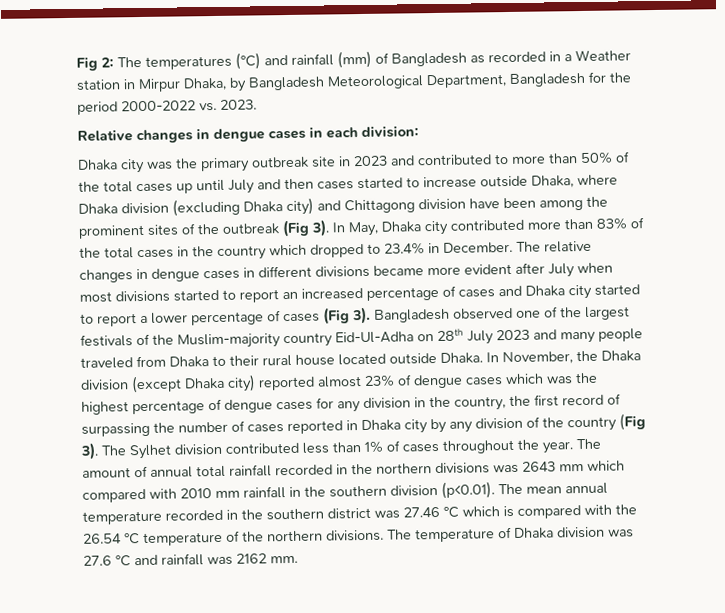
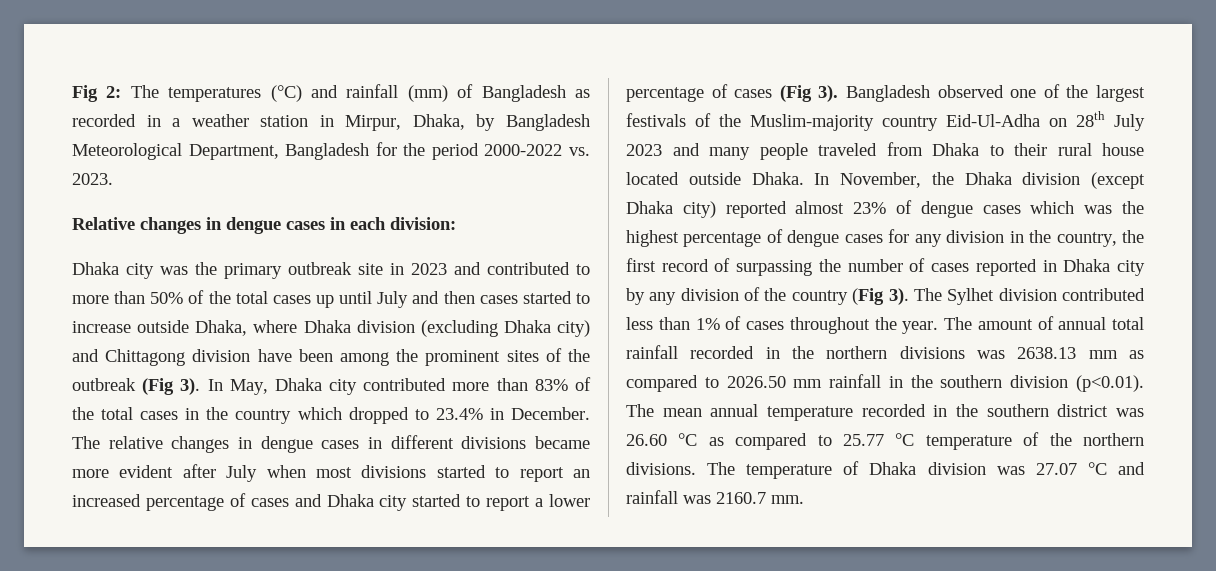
[575,49,631,62] Weather -> [191,114,249,127] weather
[138,78,181,93] Mirpur -> [345,115,402,131] Mirpur,
[522,460,625,472] [82,488,212,503] 2643 mm which compared with 2010 -> [1017,347,1144,359] [626,375,786,392] 2638.13 mm as compared to 2026.50
[403,504,637,519] [83,533,122,544] 27.46 °C which is compared with the 26.54 -> [626,433,884,450] 26.60 °C as compared to 25.77
[83,555,112,566] 27.6 -> [1035,463,1077,475] 27.07
[236,553,267,564] 2162 -> [716,492,766,504] 2160.7

